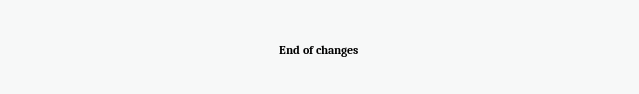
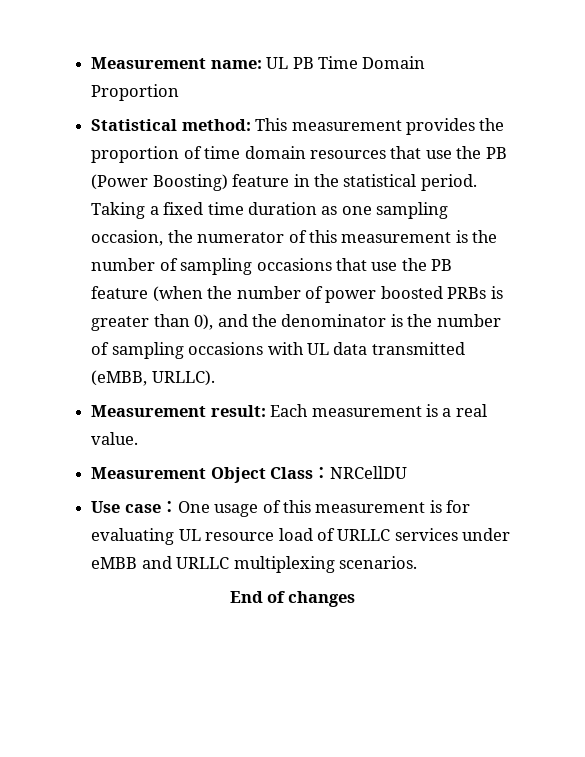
(278, 49) none -> [91,56,426,69] [91,84,180,101] [91,118,505,135] [91,146,507,163] [91,174,477,191] [91,202,449,219] [91,230,498,246] [91,258,453,275] [91,286,503,303] [91,314,501,331] [91,342,465,359] [91,370,215,386] [91,404,487,417] [91,432,139,445] [91,466,408,483] [91,500,471,517] [91,528,511,545] [91,556,417,573] Measurement name: UL PB Time Domain Proportion // Statistical method: This measurement provides the proportion of time domain resources that use the PB (Power Boosting) feature in the statistical period. Taking a fixed time duration as one sampling occasion, the numerator of this measurement is the number of sampling occasions that use the PB feature (when the number of power boosted PRBs is greater than 0), and the denominator is the number of sampling occasions with UL data transmitted (eMBB, URLLC). // Measurement result: Each measurement is a real value. // Measurement Object Class：NRCellDU // Use case：One usage of this measurement is for evaluating UL resource load of URLLC services under eMBB and URLLC multiplexing scenarios. //

